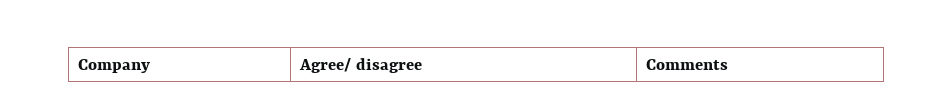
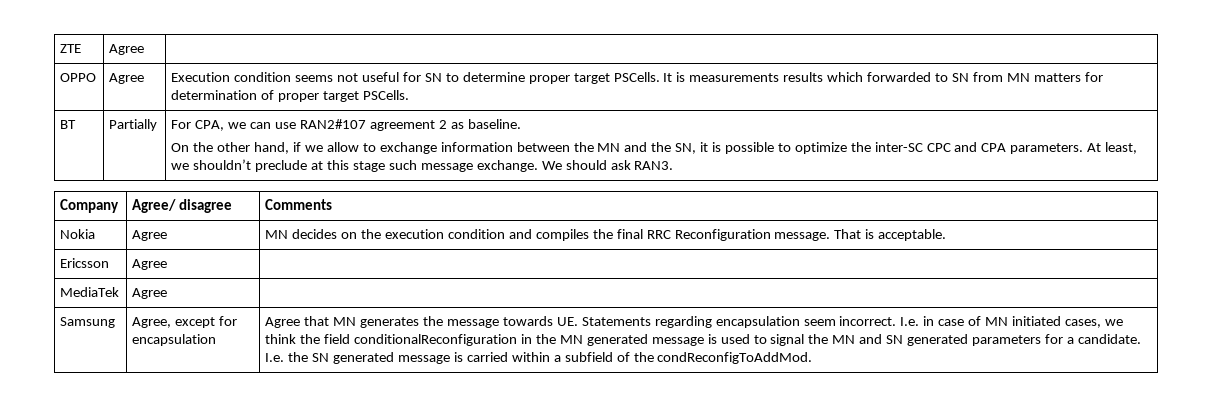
[77,59,150,73] [298,58,422,73] [645,59,728,70] Company | Agree/ disagree | Comments -> [60,44,82,53] [109,44,145,55] [60,73,97,82] [109,73,145,84] [171,72,1103,84] [171,90,410,102] [60,120,77,129] [109,119,158,131] [171,119,521,131] [171,142,1138,154] [171,159,674,172] [60,199,120,213] [132,199,233,213] [265,199,333,210] [60,229,96,239] [132,230,168,241] [265,229,947,241] [60,258,110,268] [132,259,168,270] [60,287,120,297] [132,288,168,299] [60,317,116,328] [132,316,238,328] [132,334,217,346] [265,316,1123,328] [265,334,1141,346] [265,352,813,364] ZTE | Agree | // OPPO | Agree | Execution condition seems not useful for SN to determine proper target PSCells. It is measurements results which forwarded to SN from MN matters for determination of proper target PSCells. // BT | Partially | For CPA, we can use RAN2#107 agreement 2 as baseline. // On the other hand, if we allow to exchange information between the MN and the SN, it is possible to optimize the inter-SC CPC and CPA parameters. At least, we shouldn’t preclude at this stage such message exchange. We should ask RAN3. // Company | Agree/ disagree | Comments // Nokia | Agree | MN decides on the execution condition and compiles the final RRC Reconfiguration message. That is acceptable. // Ericsson | Agree | // MediaTek | Agree | // Samsung | Agree, except for encapsulation | Agree that MN generates the message towards UE. Statements regarding encapsulation seem incorrect. I.e. in case of MN initiated cases, we think the field conditionalReconfiguration in the MN generated message is used to signal the MN and SN generated parameters for a candidate. I.e. the SN generated message is carried within a subfield of the condReconfigToAddMod.

